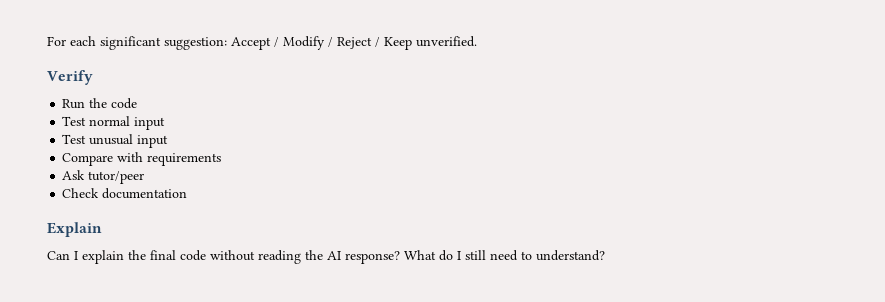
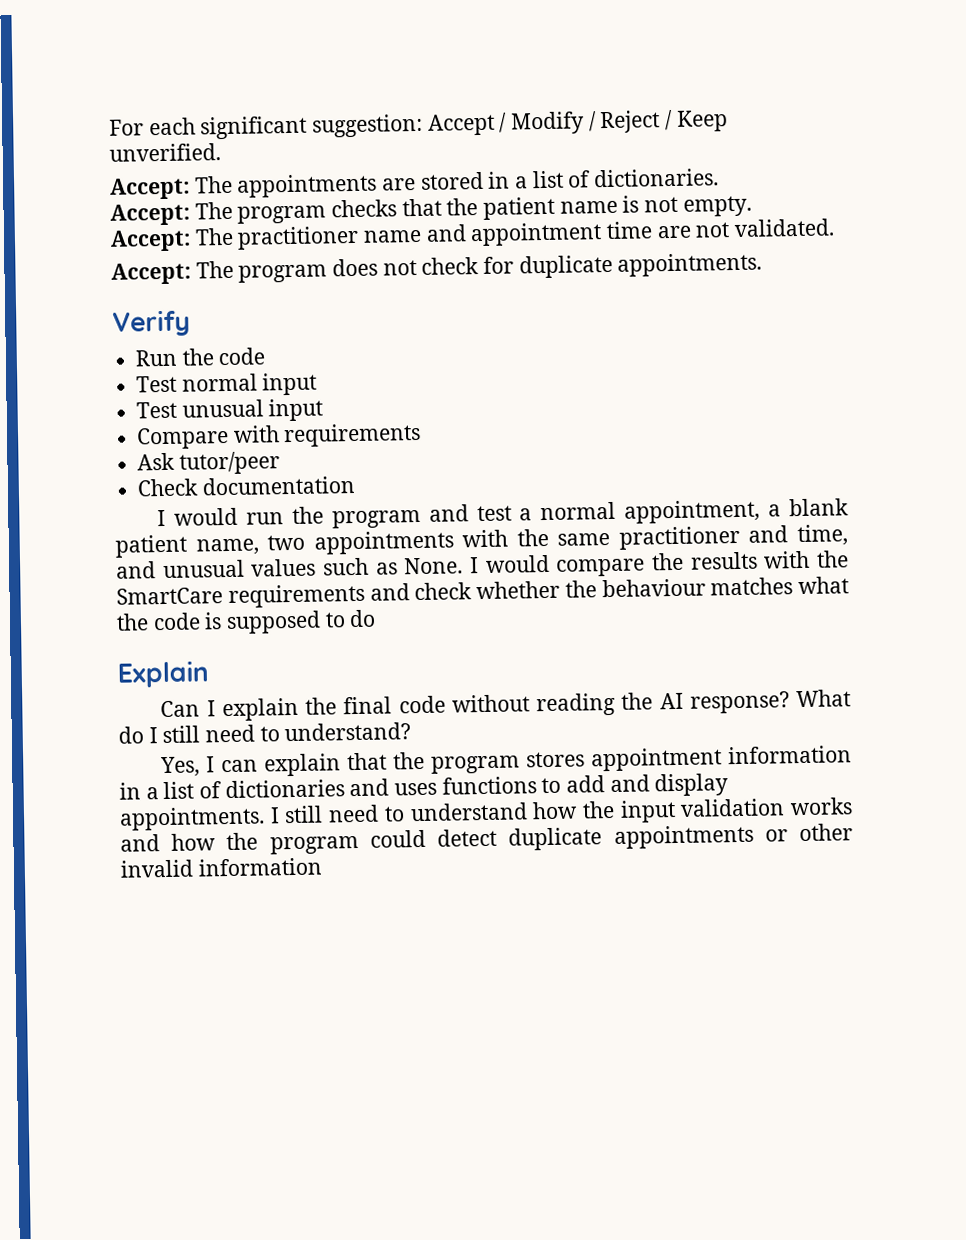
(477, 41) none -> [110,168,720,200] [110,195,752,226] [110,218,836,252] [111,252,763,285] // Accept: The appointments are stored in a list of dictionaries. // Accept: The program checks that the patient name is not empty. // Accept: The practitioner name and appointment time are not validated. // Accept: The program does not check for duplicate appointments.
(188, 193) none -> [157,498,849,529] [115,524,848,558] [116,550,849,579] [116,576,849,609] [116,609,377,635] // I would run the program and test a normal appointment, a blank patient name, two appointments with the same practitioner and time, and unusual values such as None. I would compare the results with the SmartCare requirements and check whether the behaviour matches what the code is supposed to do
(605, 255) none -> [160,745,852,778] [119,773,729,800] [119,797,853,831] [120,823,853,855] [120,857,322,878] // Yes, I can explain that the program stores appointment information in a list of dictionaries and uses functions to add and display appointments. I still need to understand how the input validation works and how the program could detect duplicate appointments or other invalid information

